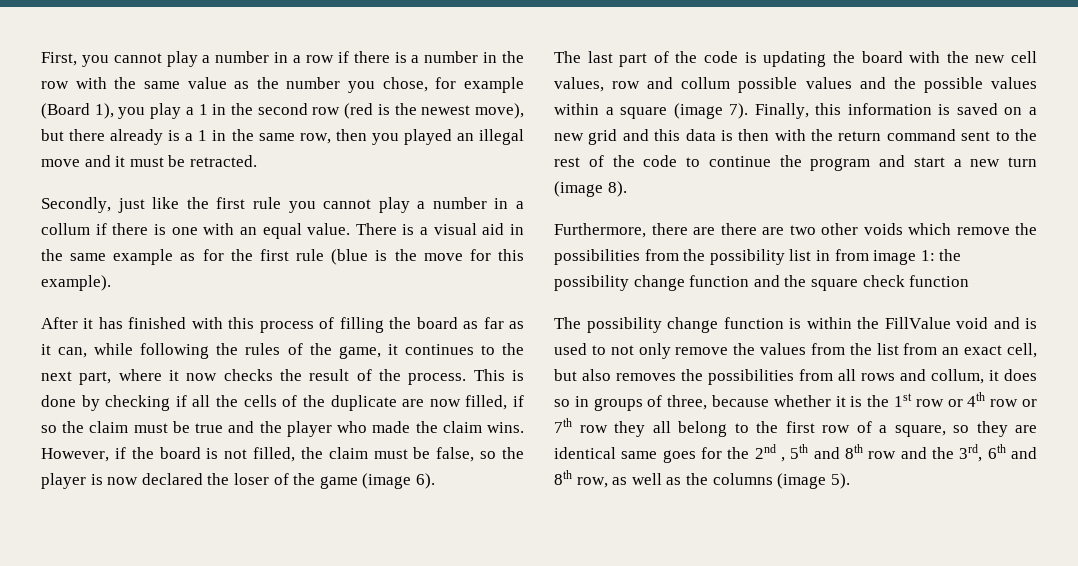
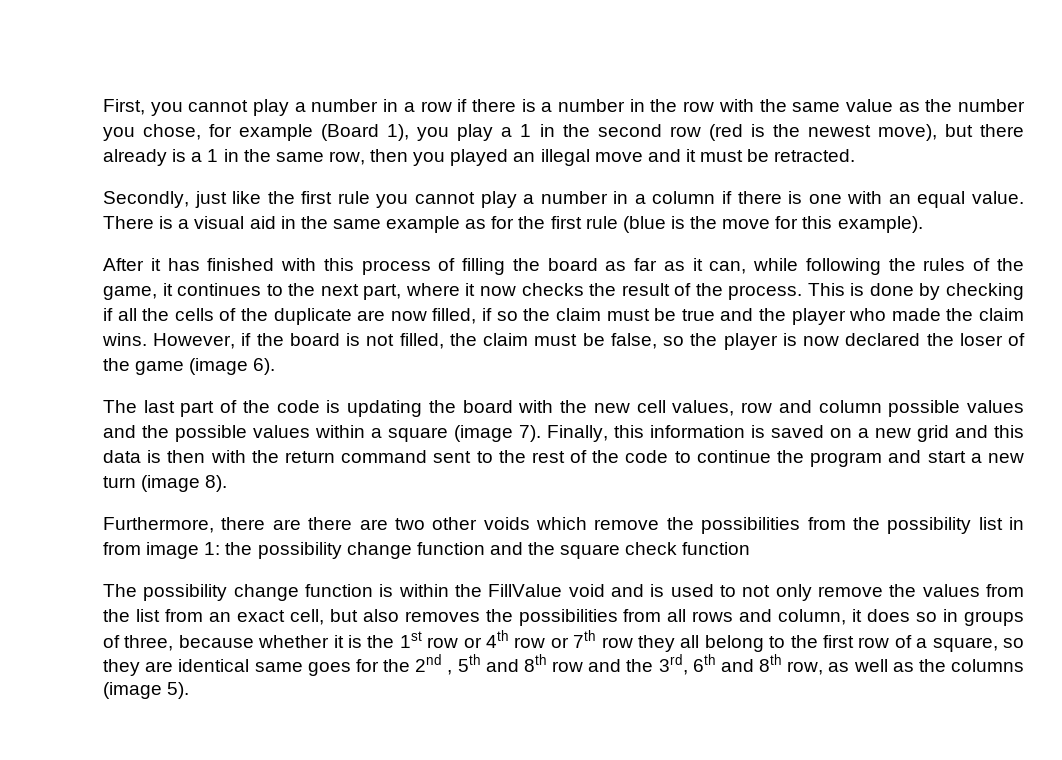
[41,223,90,235] collum -> [652,191,716,204] column
[681,77,731,89] collum -> [818,400,882,413] column
[931,369,984,384] collum, -> [778,609,847,625] column,

